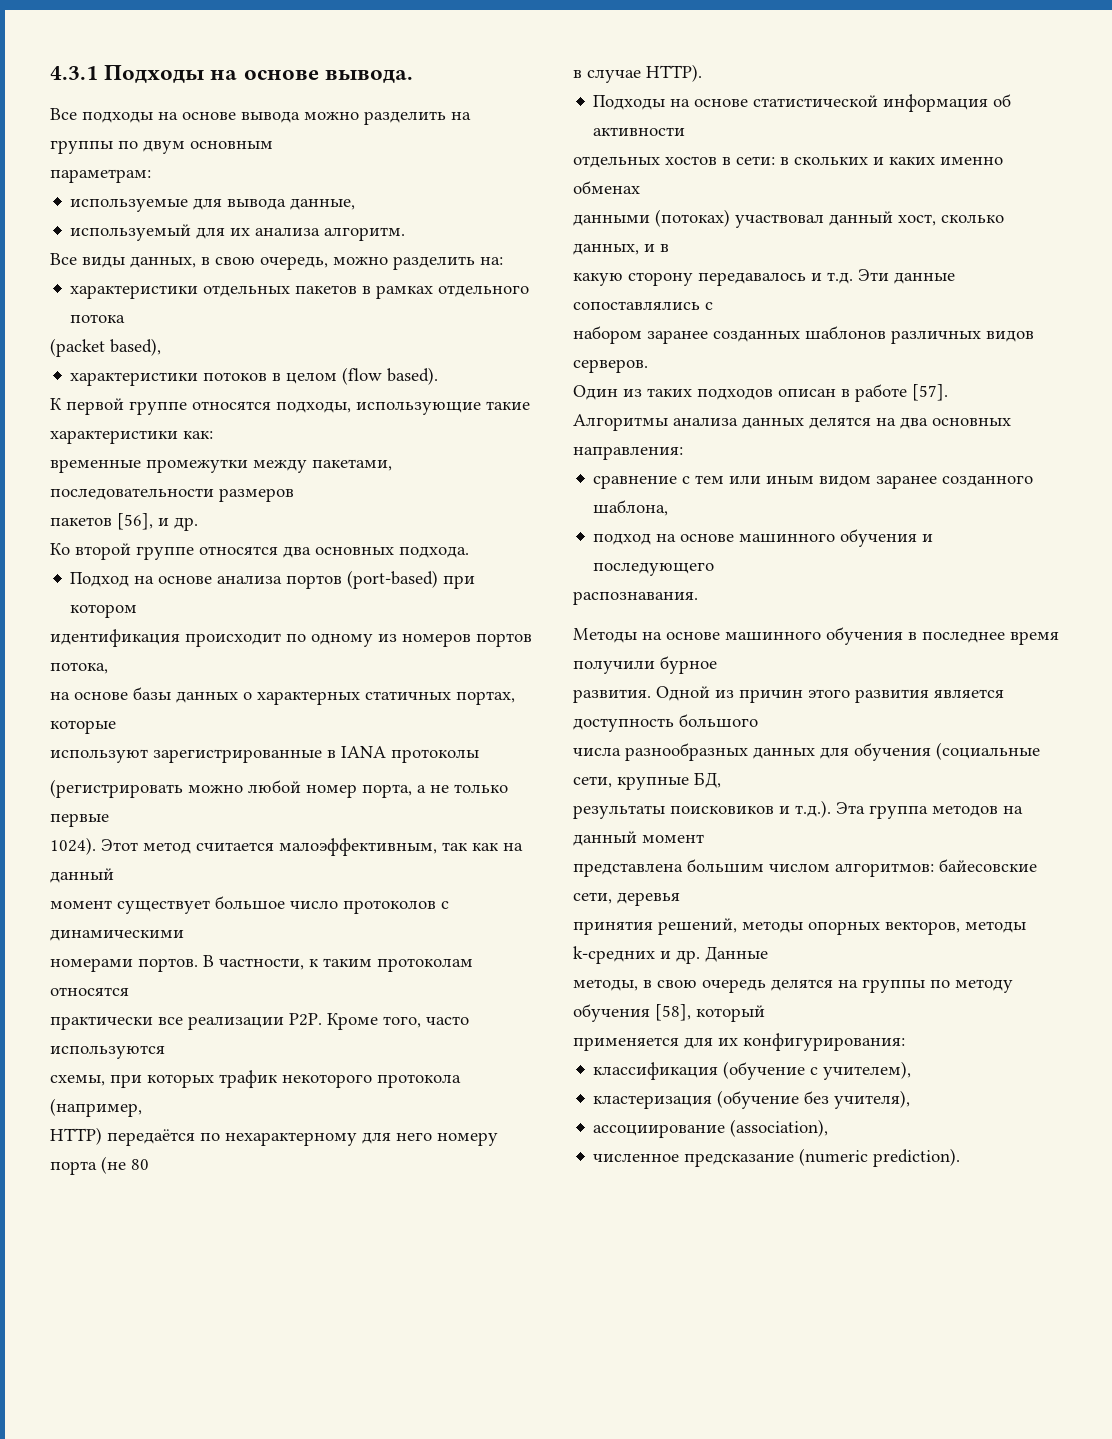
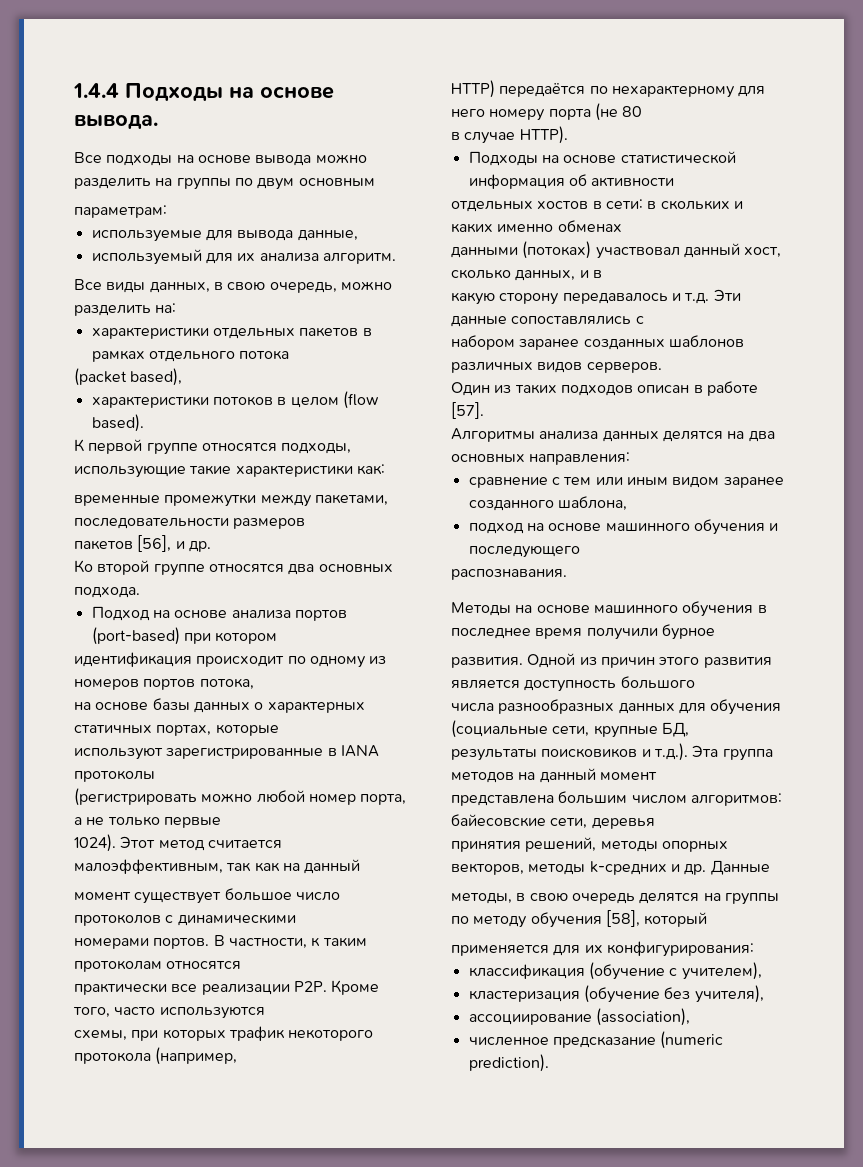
[50,66,98,80] 4.3.1 -> [73,83,119,98] 1.4.4

